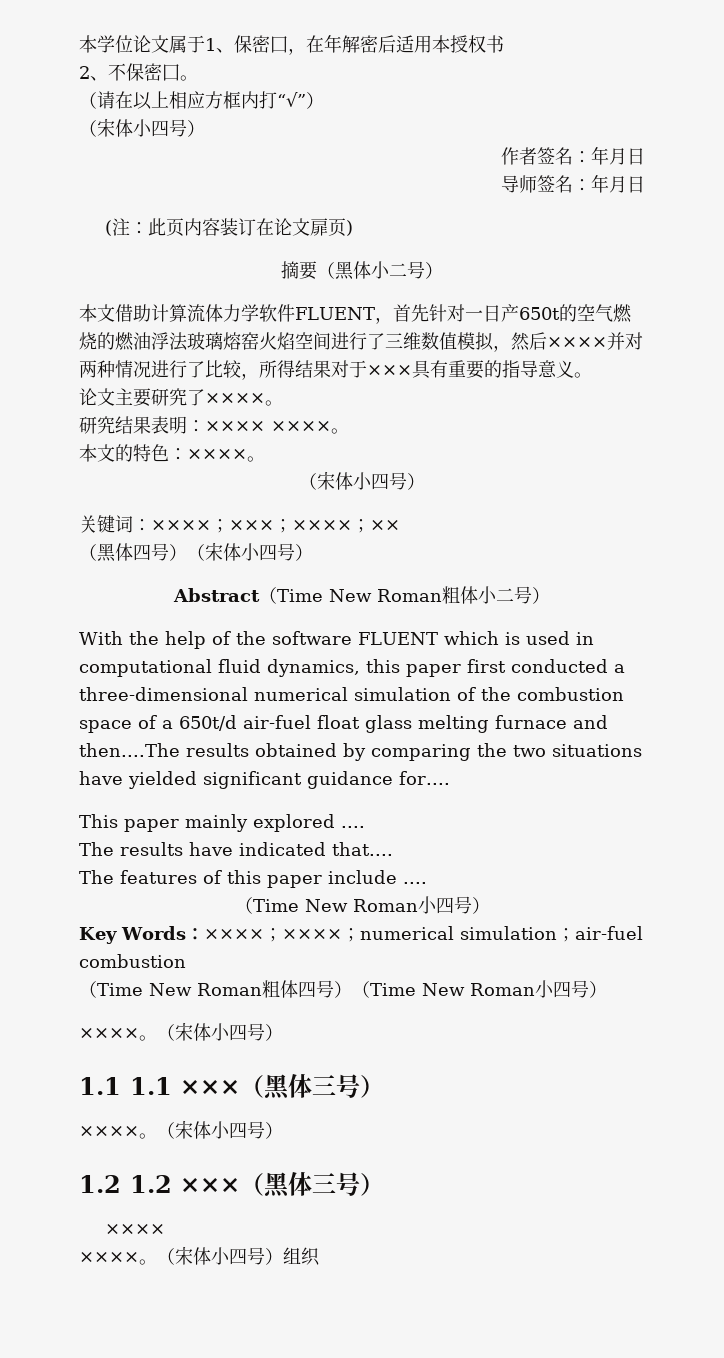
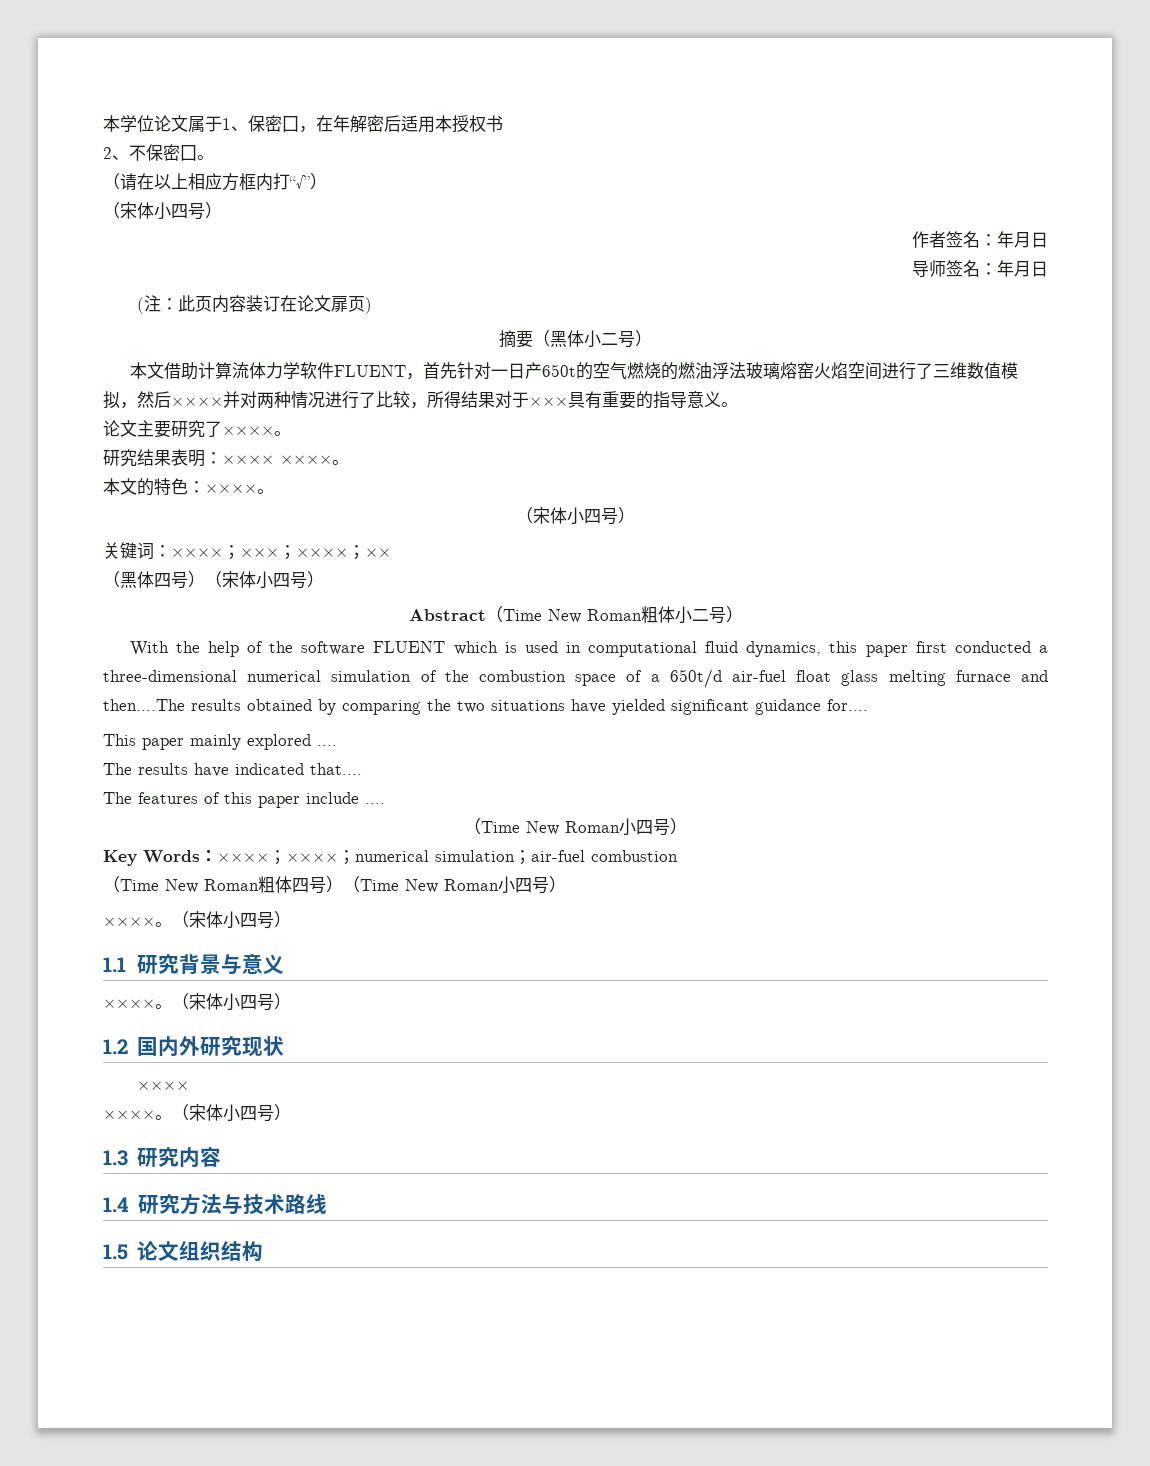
[130,1073,384,1100] 1.1 ×××（黑体三号） -> [136,954,284,975] 研究背景与意义
[130,1171,384,1198] 1.2 ×××（黑体三号） -> [136,1036,284,1057] 国内外研究现状
[283,1247,320,1266] 组织 -> [103,1147,221,1168] [103,1194,327,1215] [103,1241,263,1262] // 1.3研究内容 // 1.4研究方法与技术路线 // 1.5论文组织结构

